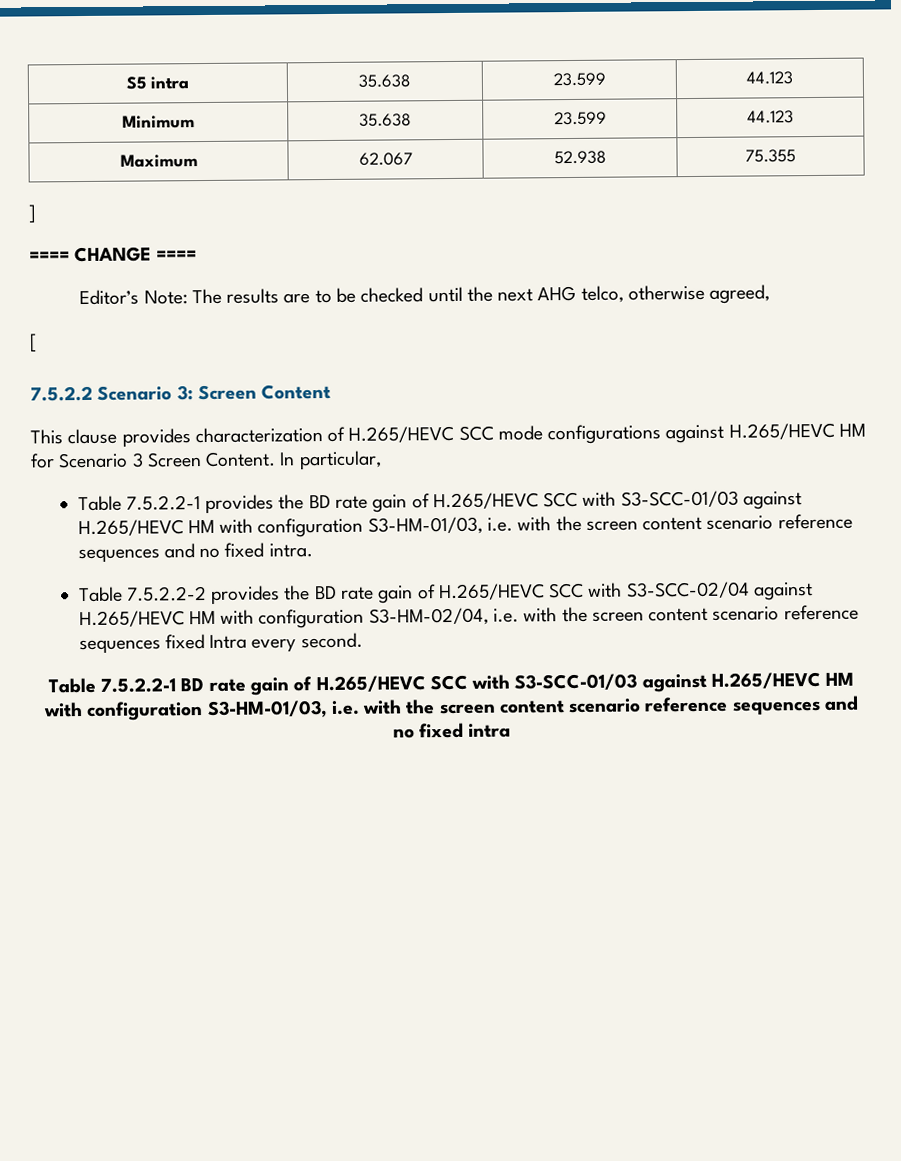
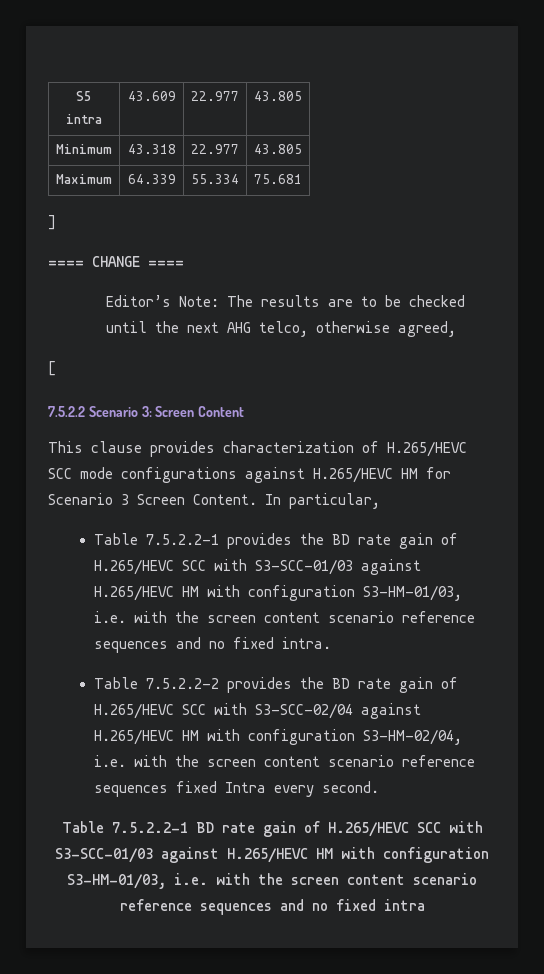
[358,74,411,88] [552,72,606,87] [746,71,793,85] [122,115,195,129] [359,113,412,127] [553,111,607,126] [747,110,794,124] [119,154,198,168] [358,152,413,166] [553,150,607,165] [745,149,796,163] 35.638 | 23.599 | 44.123 // Minimum | 35.638 | 23.599 | 44.123 // Maximum | 62.067 | 52.938 | 75.355 -> [127,91,176,101] [191,91,239,101] [254,91,302,101] [56,144,112,154] [127,144,176,154] [191,144,239,154] [254,144,302,154] [56,174,112,184] [127,174,176,184] [191,174,239,184] [254,174,302,184] 43.609 | 22.977 | 43.805 // Minimum | 43.318 | 22.977 | 43.805 // Maximum | 64.339 | 55.334 | 75.681

